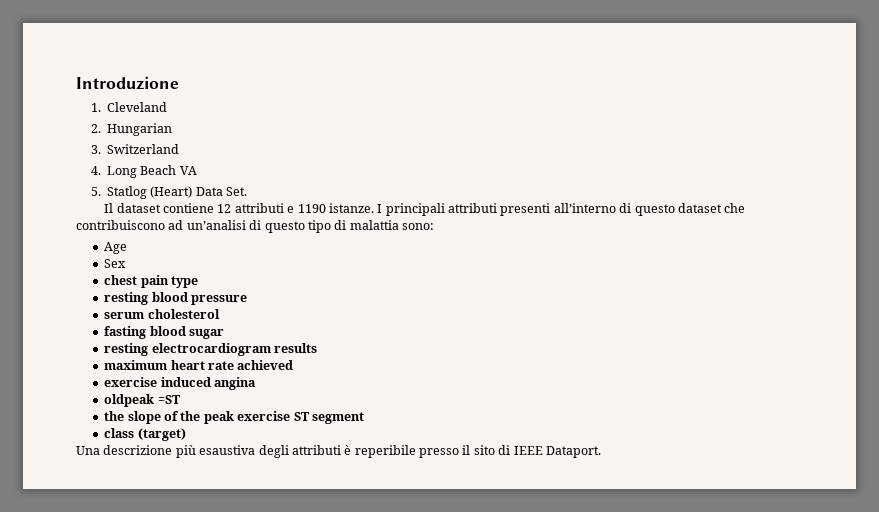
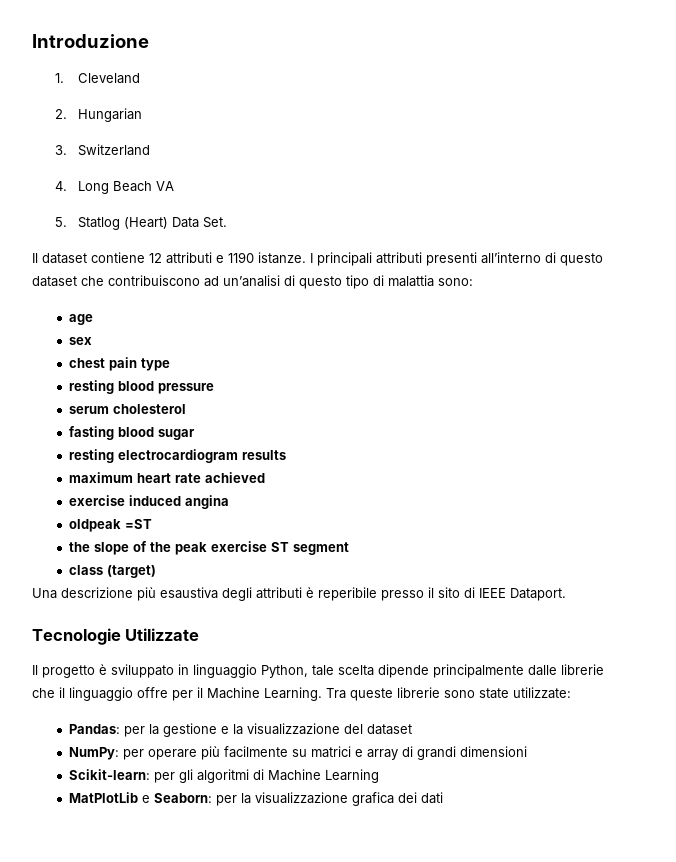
[104,242,128,254] [104,259,127,268] Age // Sex -> [69,314,94,325] [69,337,93,345] age // sex
(601, 452) none -> [32,628,200,645] [32,664,604,678] [32,687,571,701] [69,723,413,737] [69,746,528,760] [69,769,380,783] [69,792,444,806] // Tecnologie Utilizzate // Il progetto è sviluppato in linguaggio Python, tale scelta dipende principalmente dalle librerie che il linguaggio offre per il Machine Learning. Tra queste librerie sono state utilizzate: // Pandas: per la gestione e la visualizzazione del dataset // NumPy: per operare più facilmente su matrici e array di grandi dimensioni // Scikit-learn: per gli algoritmi di Machine Learning // MatPlotLib e Seaborn: per la visualizzazione grafica dei dati

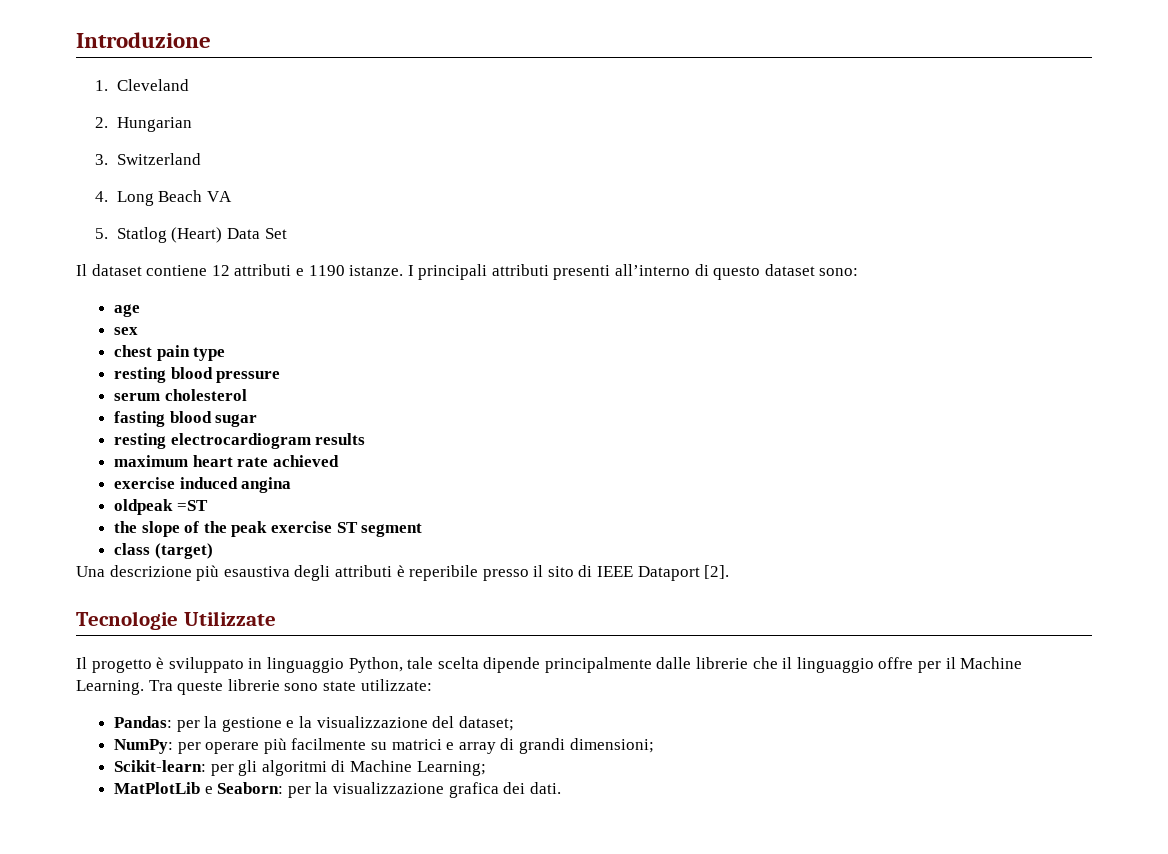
[202,217,227,228] Set. -> [264,228,287,239] Set
[81,275,434,289] che contribuiscono ad un’analisi di questo tipo di malattia -> (815, 270) none
[510,588,566,601] Dataport. -> [637,565,730,581] Dataport [2].
[367,724,413,735] dataset -> [458,716,514,731] dataset;
[460,746,528,757] dimensioni -> [569,738,654,753] dimensioni;
[325,769,380,783] Learning -> [416,761,486,776] Learning;
[421,792,444,804] dati -> [529,782,561,794] dati.

